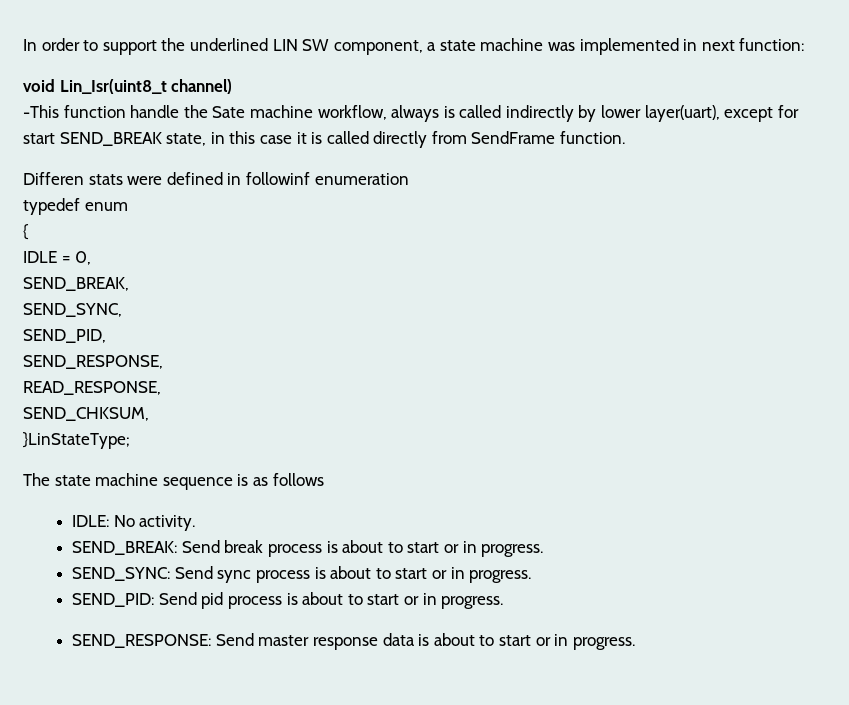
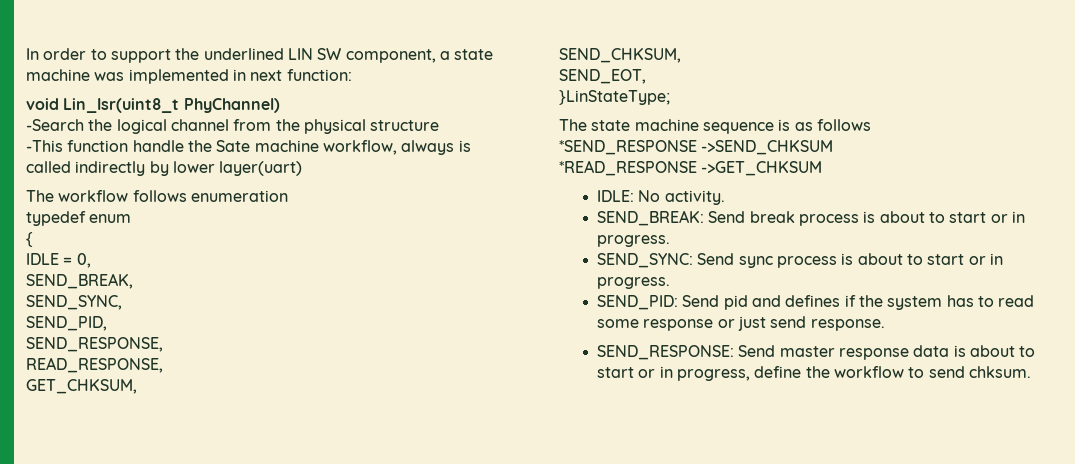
[171,79,233,94] channel) -> [183,98,280,113] [26,119,440,134] PhyChannel) // -Search the logical channel from the physical structure
[644,105,799,122] [23,131,626,148] [23,172,310,185] layer(uart), except for start SEND_BREAK state, in this case it is called directly from SendFrame function. // Differen stats were defined in followinf -> [219,161,303,176] [26,190,187,202] layer(uart) // The workflow follows
(161, 388) none -> [26,379,137,394] // GET_CHKSUM,
(149, 414) none -> [559,69,646,84] // SEND_EOT,
(324, 479) none -> [559,140,834,155] [559,160,823,176] // *SEND_RESPONSE ->SEND_CHKSUM // *READ_RESPONSE ->GET_CHKSUM
[227,592,504,609] process is about to start or in progress. -> [752,295,1035,310] [597,316,885,331] and defines if the system has to read some response or just send response.
[572,637,635,650] progress. -> [677,366,1031,381] progress, define the workflow to send chksum.

